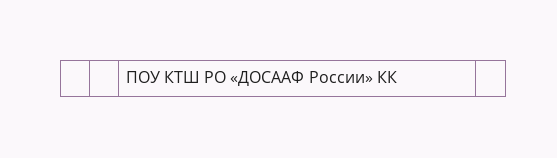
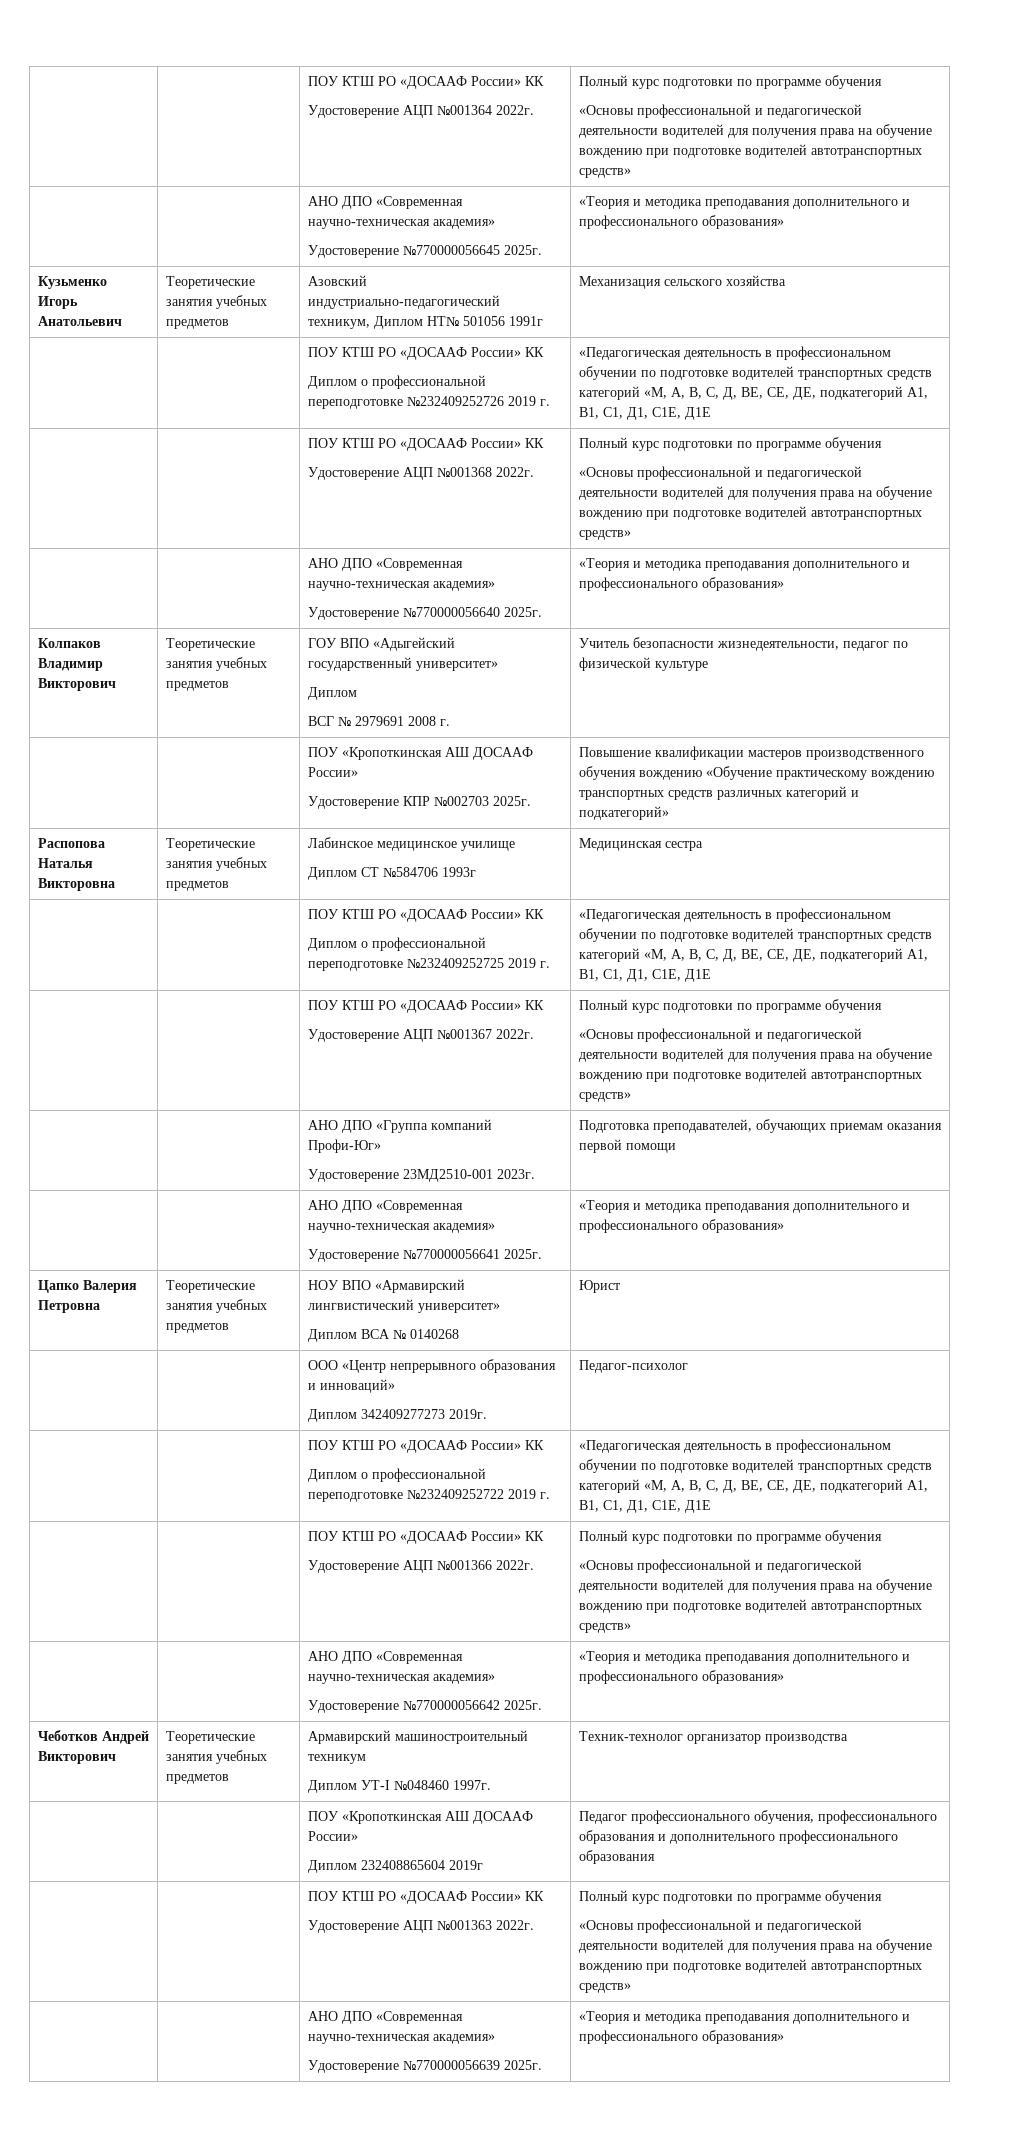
[125,71,397,86] | | ПОУ КТШ РО «ДОСААФ России» КК | -> [307,76,544,89] [307,105,534,118] [578,75,882,89] [578,104,862,118] [578,124,932,138] [578,144,922,158] [578,168,631,178] [307,196,463,209] [307,219,495,229] [307,245,542,258] [578,196,910,209] [578,215,784,229] [37,276,107,289] [37,296,78,309] [37,316,122,326] [165,276,255,289] [165,295,267,309] [165,319,229,329] [307,275,367,286] [307,295,500,309] [307,316,543,329] [578,275,786,289] [307,347,544,360] [307,375,486,389] [307,396,550,409] [578,346,891,360] [578,366,932,380] [578,386,928,400] [578,407,711,420] [307,438,544,451] [307,467,534,480] [578,437,882,451] [578,466,862,480] [578,486,932,500] [578,506,922,520] [578,530,631,540] [307,558,463,571] [307,581,495,591] [307,607,542,620] [578,558,910,571] [578,577,784,591] [37,638,101,648] [37,658,103,671] [37,678,116,691] [165,638,255,651] [165,657,267,671] [165,681,229,691] [307,637,455,651] [307,657,498,671] [307,687,357,700] [307,716,450,726] [578,637,908,651] [578,657,708,671] [307,747,533,760] [307,767,358,777] [307,796,531,809] [578,746,924,760] [578,766,934,780] [578,786,859,800] [578,806,669,820] [37,838,105,848] [37,858,93,868] [37,878,115,891] [165,838,255,851] [165,857,267,871] [165,881,229,891] [307,837,515,851] [307,867,476,880] [578,838,703,851] [307,909,544,922] [307,937,486,951] [307,958,550,971] [578,908,891,922] [578,928,932,942] [578,948,928,962] [578,969,711,982] [307,1000,544,1013] [307,1029,534,1042] [578,999,882,1013] [578,1028,862,1042] [578,1048,932,1062] [578,1068,922,1082] [578,1092,631,1102] [307,1119,492,1133] [307,1139,381,1153] [307,1169,535,1182] [578,1119,942,1133] [578,1139,676,1153] [307,1200,463,1213] [307,1223,495,1233] [307,1249,542,1262] [578,1200,910,1213] [578,1219,784,1233] [37,1280,137,1293] [37,1300,100,1313] [165,1280,255,1293] [165,1299,267,1313] [165,1323,229,1333] [307,1279,465,1293] [307,1299,500,1313] [307,1329,459,1342] [578,1280,620,1293] [307,1359,556,1373] [307,1379,395,1393] [307,1409,487,1422] [578,1360,688,1373] [307,1440,544,1453] [307,1468,486,1482] [307,1489,550,1502] [578,1439,891,1453] [578,1459,932,1473] [578,1479,928,1493] [578,1500,711,1513] [307,1531,544,1544] [307,1560,534,1573] [578,1530,882,1544] [578,1559,862,1573] [578,1579,932,1593] [578,1599,922,1613] [578,1623,631,1633] [307,1651,463,1664] [307,1674,495,1684] [307,1700,542,1713] [578,1651,910,1664] [578,1670,784,1684] [37,1730,149,1744] [37,1751,116,1764] [165,1731,255,1744] [165,1750,267,1764] [165,1774,229,1784] [307,1730,528,1744] [307,1754,366,1764] [307,1780,491,1793] [578,1731,848,1744] [307,1811,533,1824] [307,1831,358,1841] [307,1860,483,1873] [578,1810,937,1824] [578,1830,898,1844] [578,1850,655,1864] [307,1891,544,1904] [307,1920,534,1933] [578,1890,882,1904] [578,1919,862,1933] [578,1939,932,1953] [578,1959,922,1973] [578,1983,631,1993] [307,2011,463,2024] [307,2034,495,2044] [307,2060,542,2073] [578,2011,910,2024] [578,2030,784,2044] | | ПОУ КТШ РО «ДОСААФ России» КК // Удостоверение АЦП №001364 2022г. | Полный курс подготовки по программе обучения // «Основы профессиональной и педагогической деятельности водителей для получения права на обучение вождению при подготовке водителей автотранспортных средств» // | | АНО ДПО «Современная научно-техническая академия» // Удостоверение №770000056645 2025г. | «Теория и методика преподавания дополнительного и профессионального образования» // Кузьменко Игорь Анатольевич | Теоретические занятия учебных предметов | Азовский индустриально-педагогический техникум, Диплом НТ№ 501056 1991г | Механизация сельского хозяйства // | | ПОУ КТШ РО «ДОСААФ России» КК // Диплом о профессиональной переподготовке №232409252726 2019 г. | «Педагогическая деятельность в профессиональном обучении по подготовке водителей транспортных средств категорий «М, А, В, С, Д, ВЕ, СЕ, ДЕ, подкатегорий А1, В1, С1, Д1, С1Е, Д1Е // | | ПОУ КТШ РО «ДОСААФ России» КК // Удостоверение АЦП №001368 2022г. | Полный курс подготовки по программе обучения // «Основы профессиональной и педагогической деятельности водителей для получения права на обучение вождению при подготовке водителей автотранспортных средств» // | | АНО ДПО «Современная научно-техническая академия» // Удостоверение №770000056640 2025г. | «Теория и методика преподавания дополнительного и профессионального образования» // Колпаков Владимир Викторович | Теоретические занятия учебных предметов | ГОУ ВПО «Адыгейский государственный университет» // Диплом // ВСГ № 2979691 2008 г. | Учитель безопасности жизнедеятельности, педагог по физической культуре // | | ПОУ «Кропоткинская АШ ДОСААФ России» // Удостоверение КПР №002703 2025г. | Повышение квалификации мастеров производственного обучения вождению «Обучение практическому вождению транспортных средств различных категорий и подкатегорий» // Распопова Наталья Викторовна | Теоретические занятия учебных предметов | Лабинское медицинское училище // Диплом СТ №584706 1993г | Медицинская сестра // | | ПОУ КТШ РО «ДОСААФ России» КК // Диплом о профессиональной переподготовке №232409252725 2019 г. | «Педагогическая деятельность в профессиональном обучении по подготовке водителей транспортных средств категорий «М, А, В, С, Д, ВЕ, СЕ, ДЕ, подкатегорий А1, В1, С1, Д1, С1Е, Д1Е // | | ПОУ КТШ РО «ДОСААФ России» КК // Удостоверение АЦП №001367 2022г. | Полный курс подготовки по программе обучения // «Основы профессиональной и педагогической деятельности водителей для получения права на обучение вождению при подготовке водителей автотранспортных средств» // | | АНО ДПО «Группа компаний Профи-Юг» // Удостоверение 23МД2510-001 2023г. | Подготовка преподавателей, обучающих приемам оказания первой помощи // | | АНО ДПО «Современная научно-техническая академия» // Удостоверение №770000056641 2025г. | «Теория и методика преподавания дополнительного и профессионального образования» // Цапко Валерия Петровна | Теоретические занятия учебных предметов | НОУ ВПО «Армавирский лингвистический университет» // Диплом ВСА № 0140268 | Юрист // | | ООО «Центр непрерывного образования и инноваций» // Диплом 342409277273 2019г. | Педагог-психолог // | | ПОУ КТШ РО «ДОСААФ России» КК // Диплом о профессиональной переподготовке №232409252722 2019 г. | «Педагогическая деятельность в профессиональном обучении по подготовке водителей транспортных средств категорий «М, А, В, С, Д, ВЕ, СЕ, ДЕ, подкатегорий А1, В1, С1, Д1, С1Е, Д1Е // | | ПОУ КТШ РО «ДОСААФ России» КК // Удостоверение АЦП №001366 2022г. | Полный курс подготовки по программе обучения // «Основы профессиональной и педагогической деятельности водителей для получения права на обучение вождению при подготовке водителей автотранспортных средств» // | | АНО ДПО «Современная научно-техническая академия» // Удостоверение №770000056642 2025г. | «Теория и методика преподавания дополнительного и профессионального образования» // Чеботков Андрей Викторович | Теоретические занятия учебных предметов | Армавирский машиностроительный техникум // Диплом УТ-I №048460 1997г. | Техник-технолог организатор производства // | | ПОУ «Кропоткинская АШ ДОСААФ России» // Диплом 232408865604 2019г | Педагог профессионального обучения, профессионального образования и дополнительного профессионального образования // | | ПОУ КТШ РО «ДОСААФ России» КК // Удостоверение АЦП №001363 2022г. | Полный курс подготовки по программе обучения // «Основы профессиональной и педагогической деятельности водителей для получения права на обучение вождению при подготовке водителей автотранспортных средств» // | | АНО ДПО «Современная научно-техническая академия» // Удостоверение №770000056639 2025г. | «Теория и методика преподавания дополнительного и профессионального образования»

